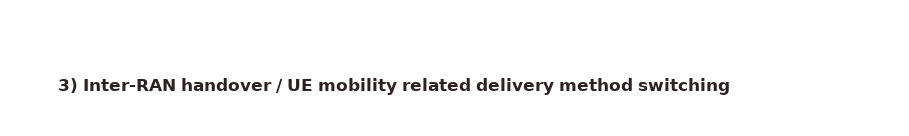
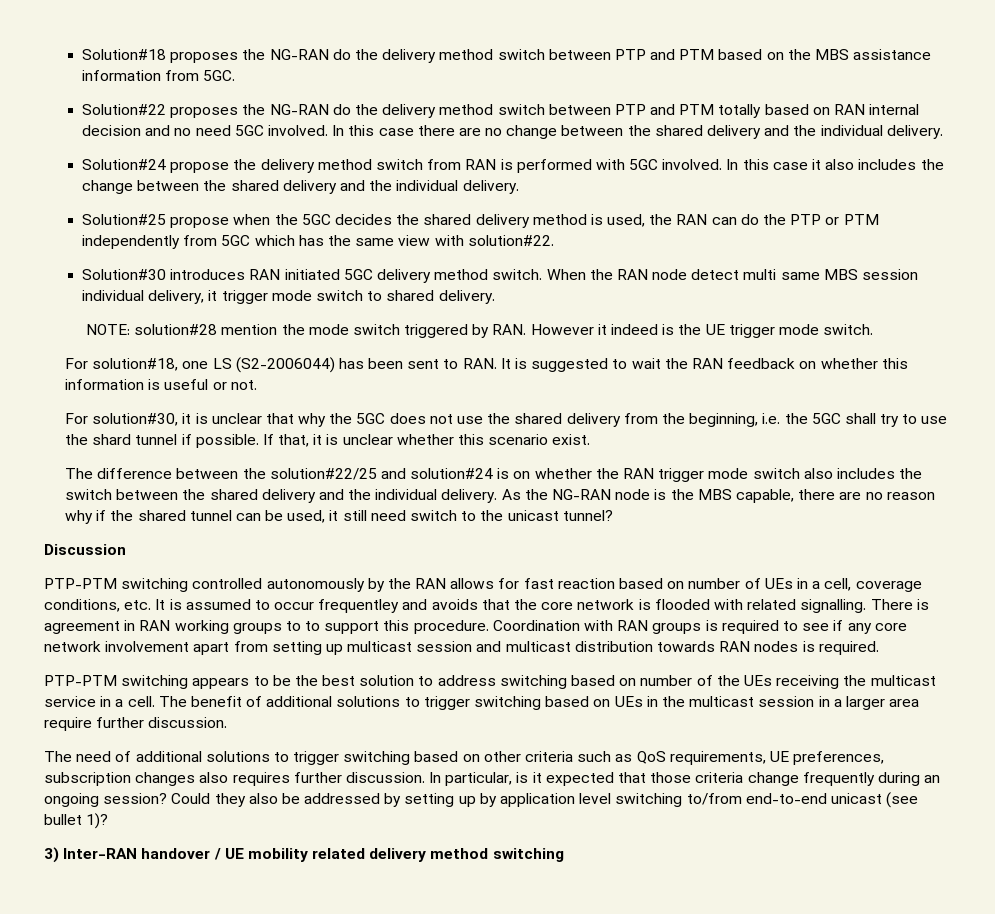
(58, 85) none -> [82,49,932,63] [82,70,236,81] [82,104,920,118] [82,125,943,139] [82,159,944,173] [82,180,519,194] [82,214,879,228] [82,235,554,249] [82,269,918,283] [82,290,495,304] [85,324,874,338] [64,357,908,373] [64,379,257,390] [64,413,948,427] [64,434,591,448] [64,468,923,482] [64,489,935,503] [64,510,613,524] [44,544,126,555] [44,578,922,592] [44,599,929,613] [44,620,907,634] [44,641,879,655] [44,675,936,689] [44,696,920,710] [44,717,228,731] [44,751,885,765] [44,772,941,786] [44,792,919,808] [44,813,109,829] Solution#18 proposes the NG-RAN do the delivery method switch between PTP and PTM based on the MBS assistance information from 5GC. // Solution#22 proposes the NG-RAN do the delivery method switch between PTP and PTM totally based on RAN internal decision and no need 5GC involved. In this case there are no change between the shared delivery and the individual delivery. // Solution#24 propose the delivery method switch from RAN is performed with 5GC involved. In this case it also includes the change between the shared delivery and the individual delivery. // Solution#25 propose when the 5GC decides the shared delivery method is used, the RAN can do the PTP or PTM independently from 5GC which has the same view with solution#22. // Solution#30 introduces RAN initiated 5GC delivery method switch. When the RAN node detect multi same MBS session individual delivery, it trigger mode switch to shared delivery. // NOTE: solution#28 mention the mode switch triggered by RAN. However it indeed is the UE trigger mode switch. // For solution#18, one LS (S2-2006044) has been sent to RAN. It is suggested to wait the RAN feedback on whether this information is useful or not. // For solution#30, it is unclear that why the 5GC does not use the shared delivery from the beginning, i.e. the 5GC shall try to use the shard tunnel if possible. If that, it is unclear whether this scenario exist. // The difference between the solution#22/25 and solution#24 is on whether the RAN trigger mode switch also includes the switch between the shared delivery and the individual delivery. As the NG-RAN node is the MBS capable, there are no reason why if the shared tunnel can be used, it still need switch to the unicast tunnel? // Discussion // PTP-PTM switching controlled autonomously by the RAN allows for fast reaction based on number of UEs in a cell, coverage conditions, etc. It is assumed to occur frequentley and avoids that the core network is flooded with related signalling. There is agreement in RAN working groups to to support this procedure. Coordination with RAN groups is required to see if any core network involvement apart from setting up multicast session and multicast distribution towards RAN nodes is required. // PTP-PTM switching appears to be the best solution to address switching based on number of the UEs receiving the multicast service in a cell. The benefit of additional solutions to trigger switching based on UEs in the multicast session in a larger area require further discussion. // The need of additional solutions to trigger switching based on other criteria such as QoS requirements, UE preferences, subscription changes also requires further discussion. In particular, is it expected that those criteria change frequently during an ongoing session? Could they also be addressed by setting up by application level switching to/from end-to-end unicast (see bullet 1)? //

